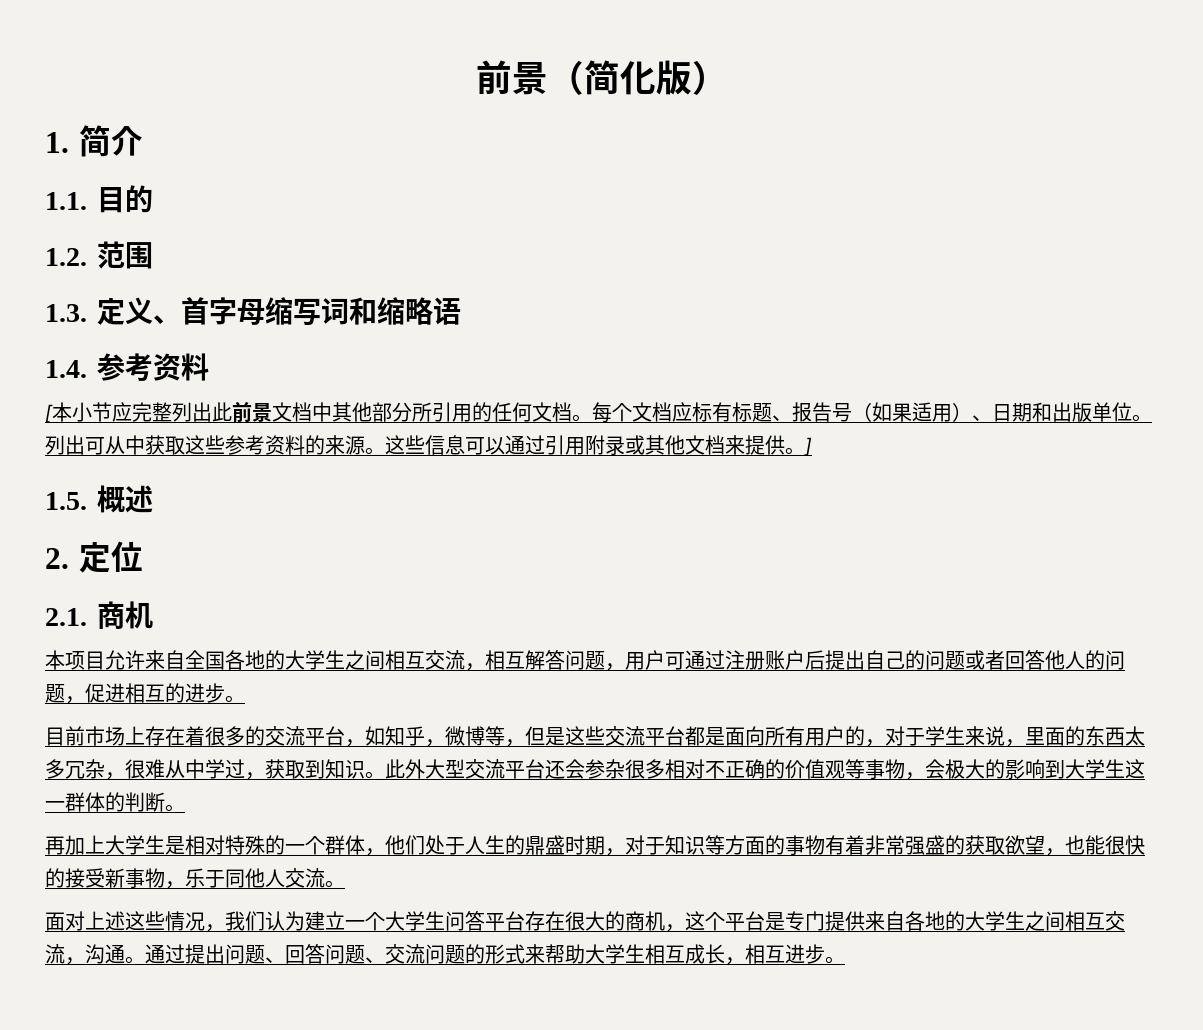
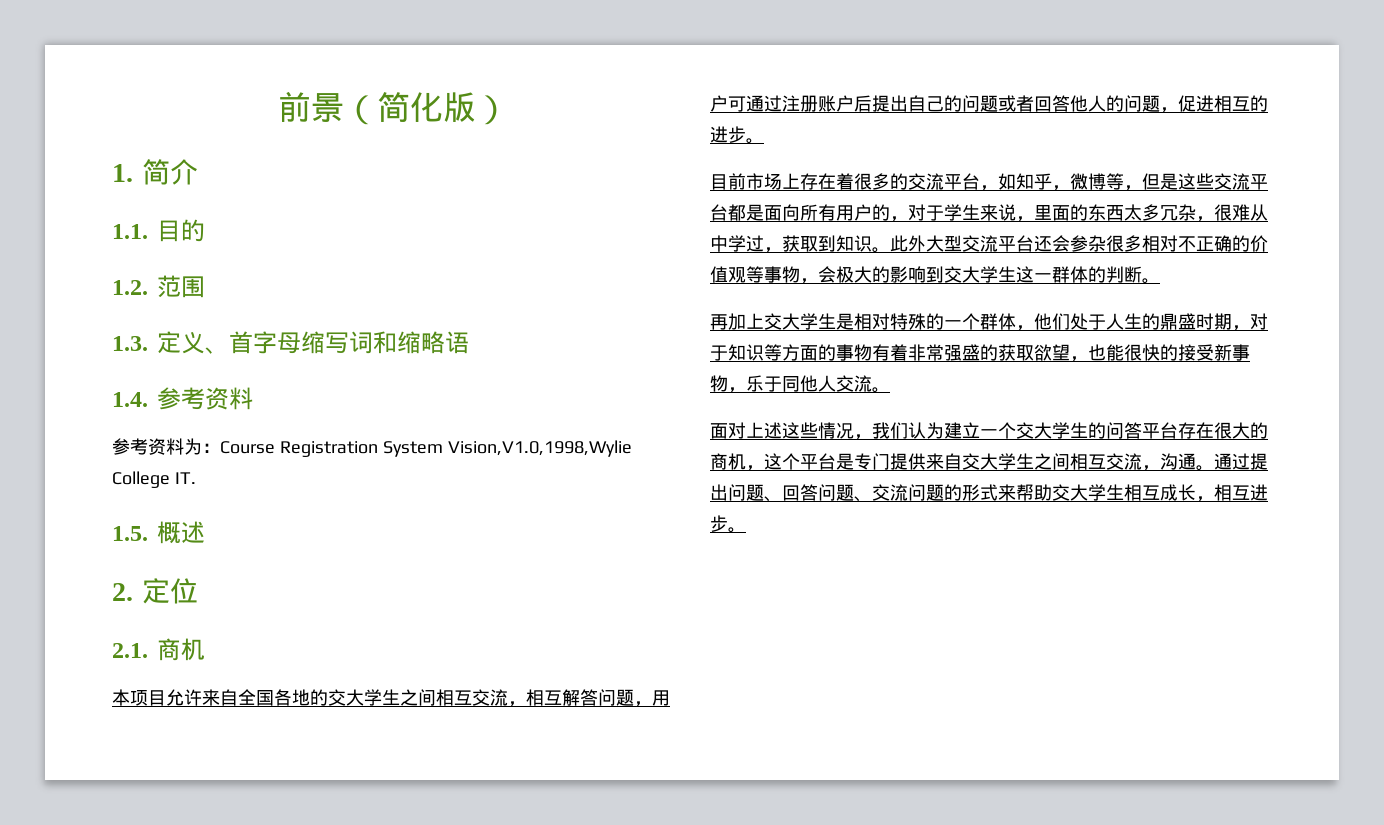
[45,402,1152,423] [45,435,812,456] [本小节应完整列出此前景文档中其他部分所引用的任何文档。每个文档应标有标题、报告号（如果适用）、日期和出版单位。列出可从中获取这些参考资料的来源。这些信息可以通过引用附录或其他文档来提供。] -> [112,438,632,457] [112,471,196,488] 参考资料为：Course Registration System Vision,V1.0,1998,Wylie College IT.
(285, 660) none -> [328,689,346,706] 交
(1065, 769) none -> [944,266,962,283] 交
(105, 844) none -> [764,313,782,330] 交
[385,911,445,931] 大学生 -> [1016,422,1106,439] 交大学生的
[905,911,965,931] 各地的 -> [962,453,980,470] 交
(585, 954) none -> [1052,484,1070,501] 交

